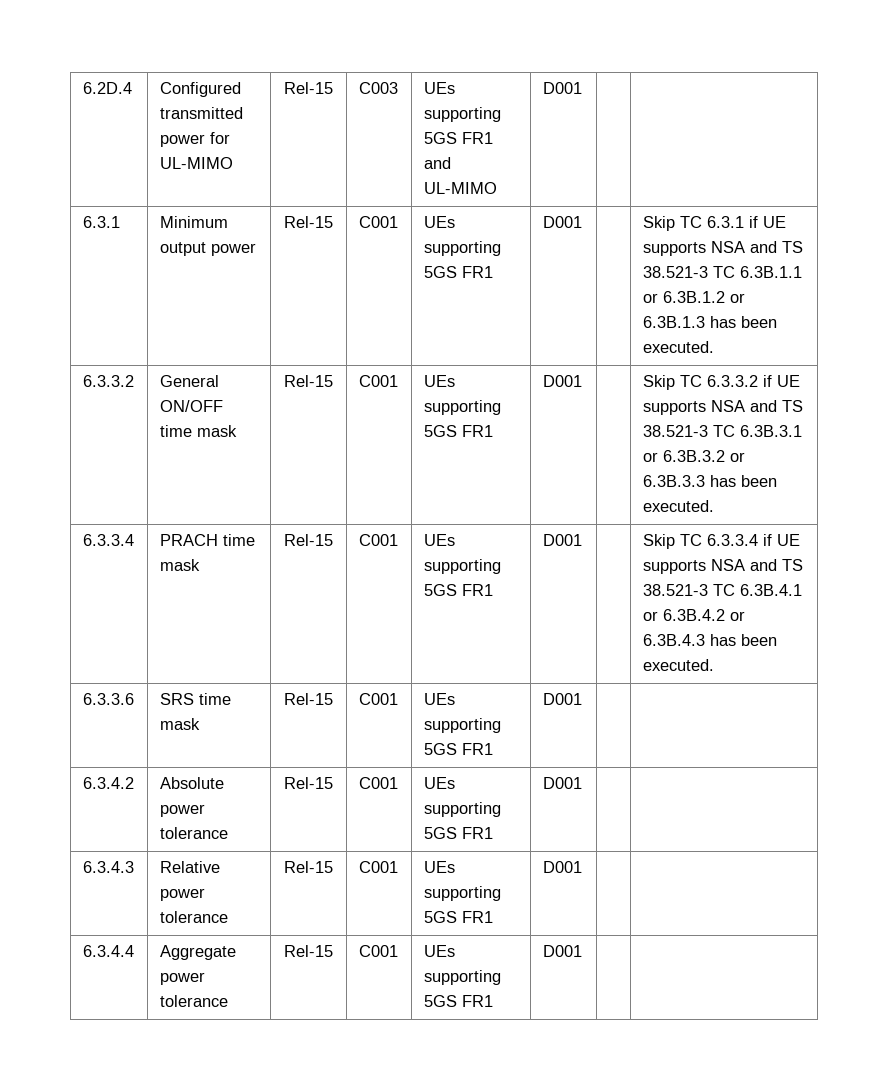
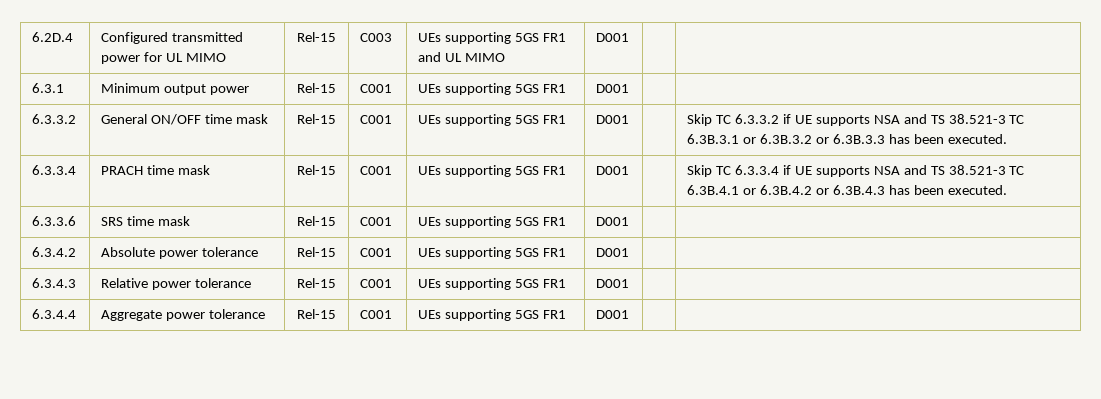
[159,157,233,169] UL-MIMO -> [166,53,227,62] UL MIMO
[423,182,497,194] UL-MIMO -> [445,53,506,62] UL MIMO
[642,216,786,231] [642,241,803,256] [642,266,802,278] [642,291,745,303] [642,316,777,328] [642,341,714,353] Skip TC 6.3.1 if UE supports NSA and TS 38.521-3 TC 6.3B.1.1 or 6.3B.1.2 or 6.3B.1.3 has been executed. -> (630, 88) none

